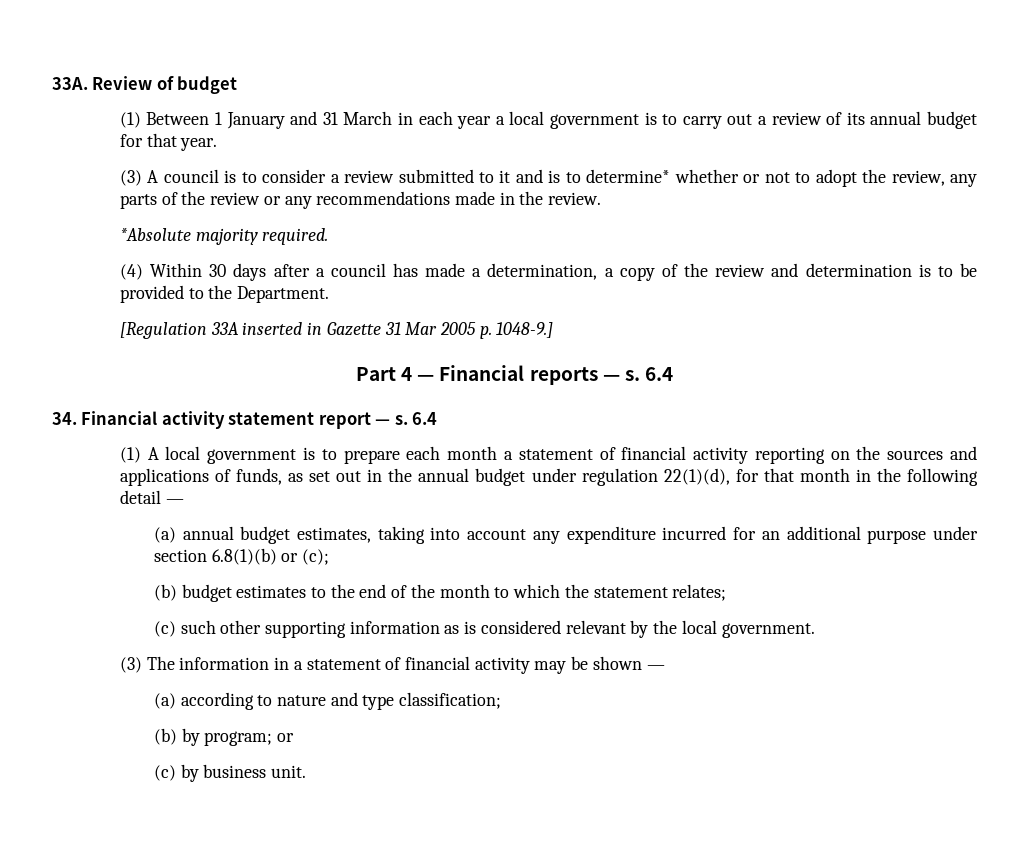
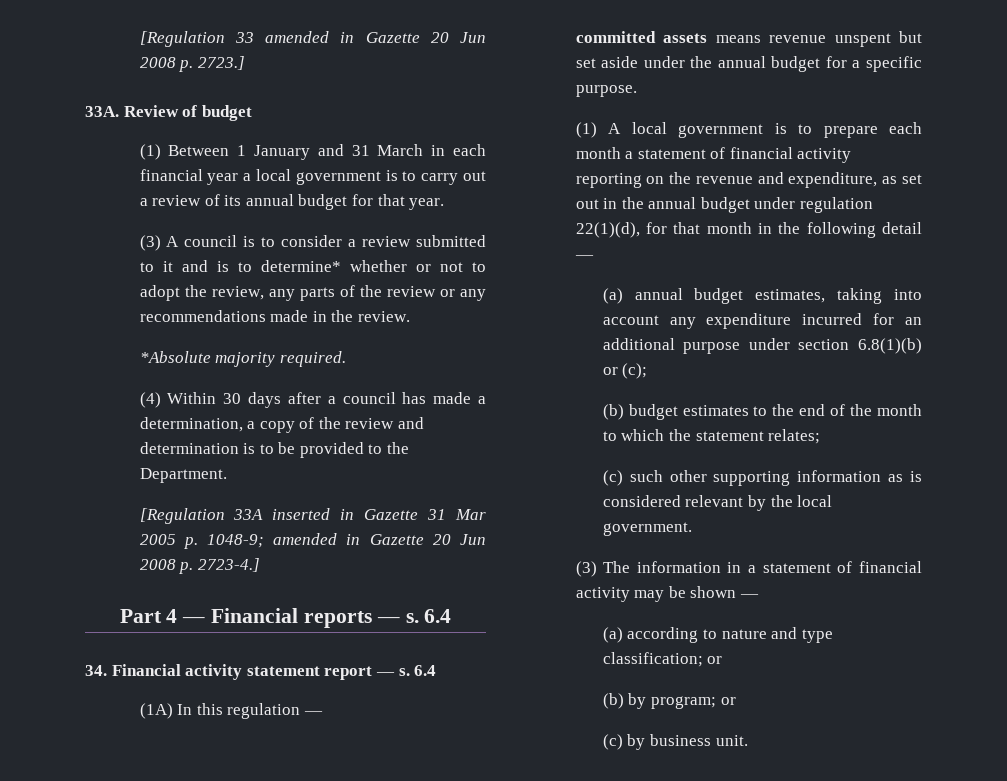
(52, 83) none -> [139,31,486,47] [139,56,245,72] [Regulation 33 amended in Gazette 20 Jun 2008 p. 2723.] //
(453, 118) none -> [139,169,203,181] financial
[496,322,554,338] 1048-9.] -> [206,533,486,548] [139,558,260,574] 1048-9; amended in Gazette 20 Jun 2008 p. 2723-4.]
(438, 418) none -> [139,703,323,719] [575,31,922,47] [575,56,922,72] [575,85,637,97] // (1A) In this regulation — // committed assets means revenue unspent but set aside under the annual budget for a specific purpose.
[887,446,978,460] [119,468,283,486] sources and applications of funds, -> [695,172,878,188] revenue and expenditure,
(502, 700) none -> [707,656,723,664] or

